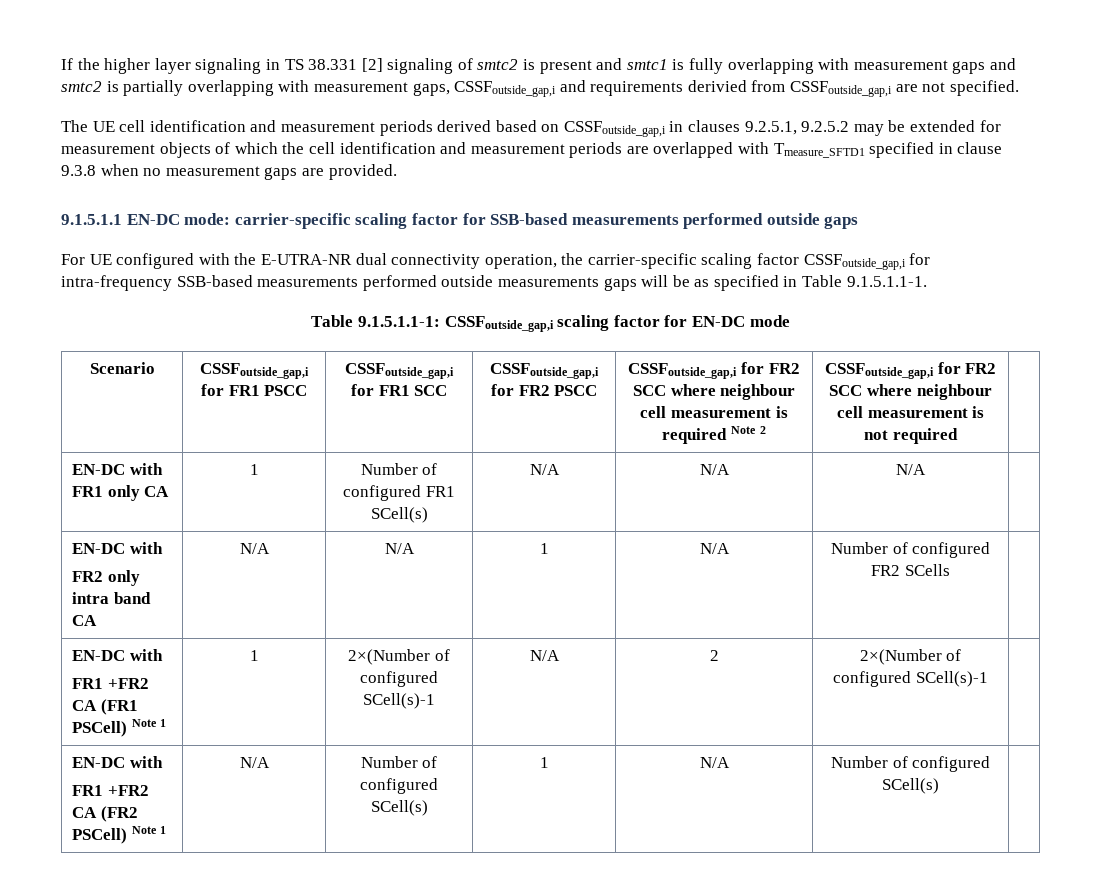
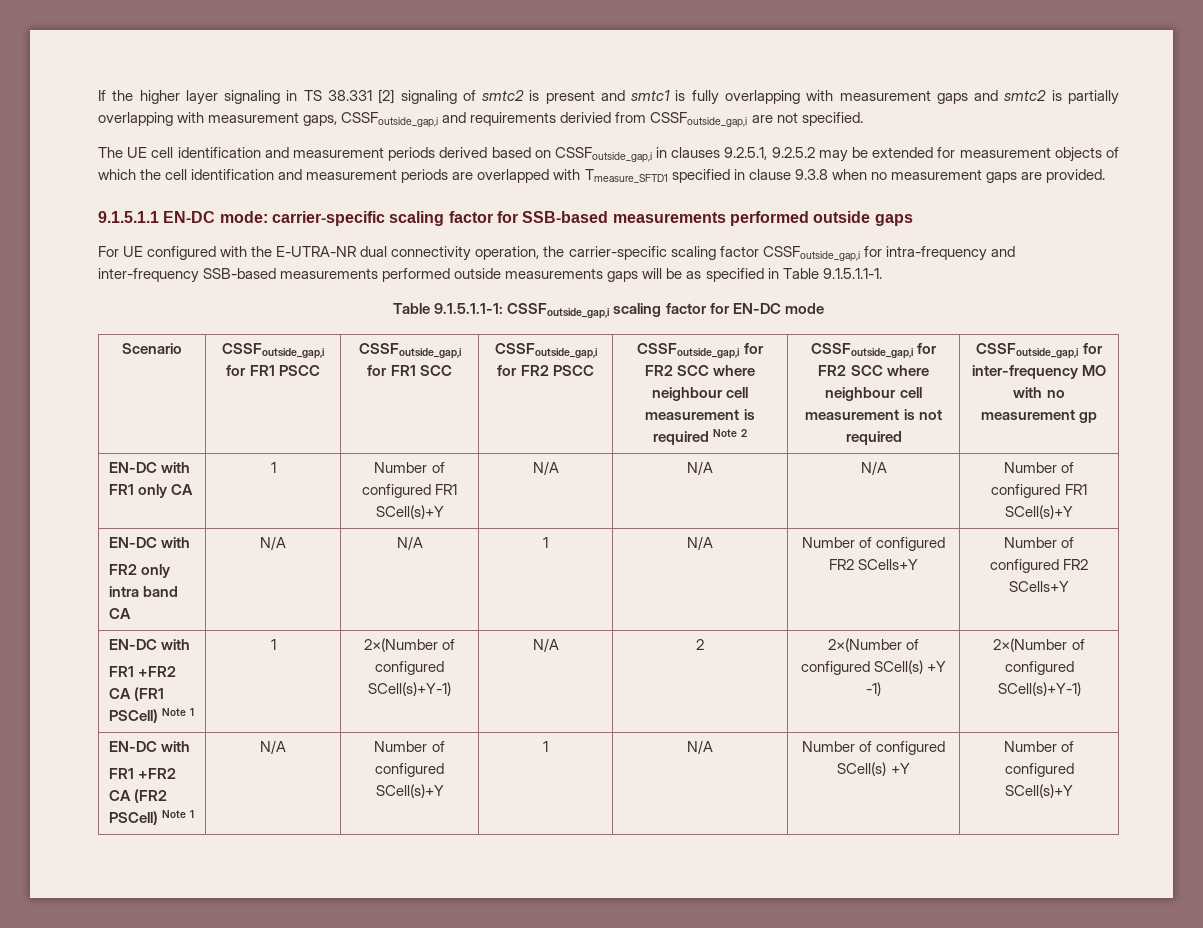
(172, 283) none -> [990,246,1015,257] [98,268,199,283] and inter-frequency
(958, 436) none -> [976,343,1103,359] [971,365,1107,379] [1013,387,1065,398] [980,409,1098,423] CSSFoutside_gap,i for inter-frequency MO with no measurement gp
[370,507,428,523] SCell(s) -> [375,505,444,519] SCell(s)+Y
(926, 469) none -> [1003,462,1075,473] [991,484,1087,498] [1004,505,1073,519] Number of configured FR1 SCell(s)+Y
[904,564,950,576] SCells | -> [858,559,919,570] [1003,537,1075,548] [989,559,1089,573] [1008,581,1069,592] SCells+Y | Number of configured FR2 SCells+Y
[363,693,435,709] SCell(s)-1 -> [368,682,451,696] SCell(s)+Y-1)
[915,671,988,687] SCell(s)-1 | -> [873,660,947,674] [865,682,881,696] [993,638,1085,652] [1004,661,1074,675] [997,682,1081,696] SCell(s) +Y -1) | 2×(Number of configured SCell(s)+Y-1)
[370,800,428,816] [539,757,549,768] [699,757,730,768] [830,756,991,772] [882,778,939,794] SCell(s) | 1 | N/A | Number of configured SCell(s) | -> [375,784,444,798] [543,741,548,752] [686,740,713,754] [801,741,946,755] [837,762,910,776] [1003,741,1075,752] [1004,763,1074,777] [1004,784,1073,798] SCell(s)+Y | 1 | N/A | Number of configured SCell(s) +Y | Number of configured SCell(s)+Y

